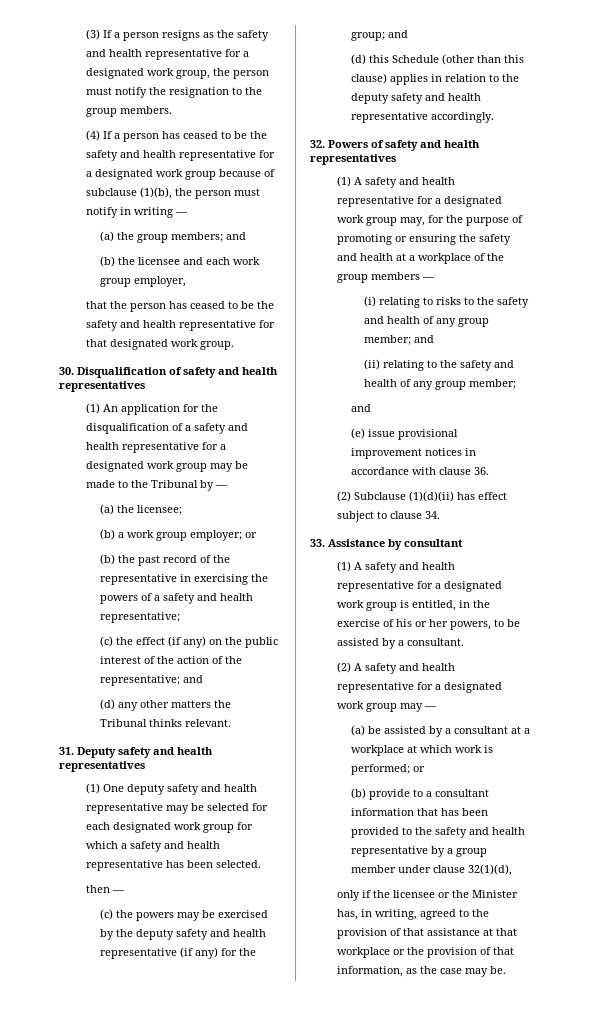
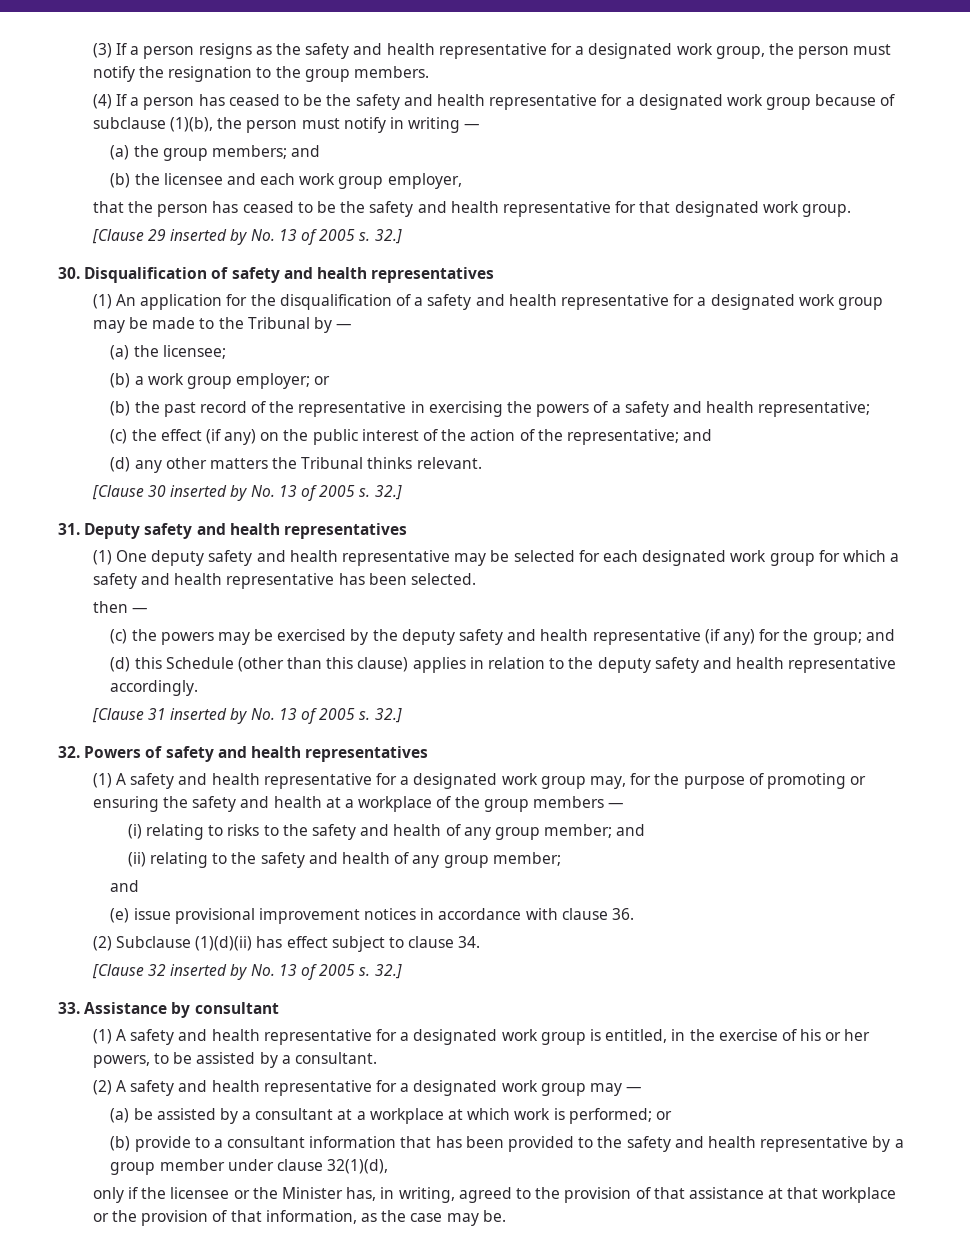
(235, 345) none -> [91,229,402,245] // [Clause 29 inserted by No. 13 of 2005 s. 32.]
(231, 723) none -> [91,485,402,501] // [Clause 30 inserted by No. 13 of 2005 s. 32.]
(494, 117) none -> [91,708,402,724] // [Clause 31 inserted by No. 13 of 2005 s. 32.]
(441, 515) none -> [91,964,402,980] // [Clause 32 inserted by No. 13 of 2005 s. 32.]

